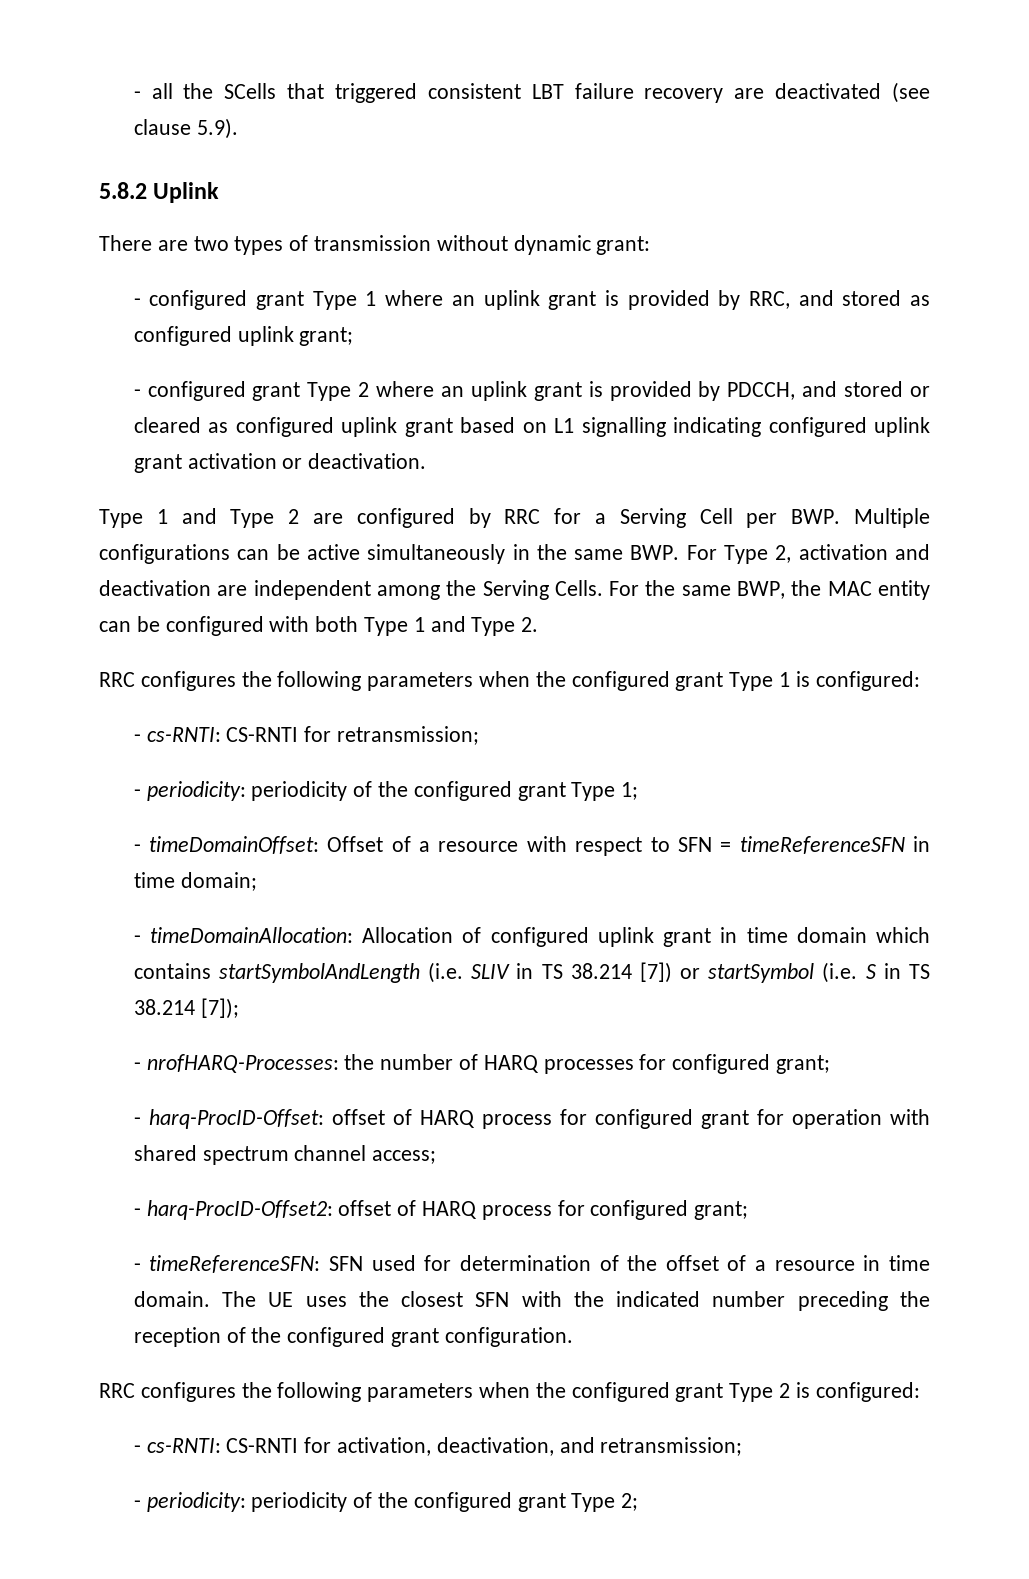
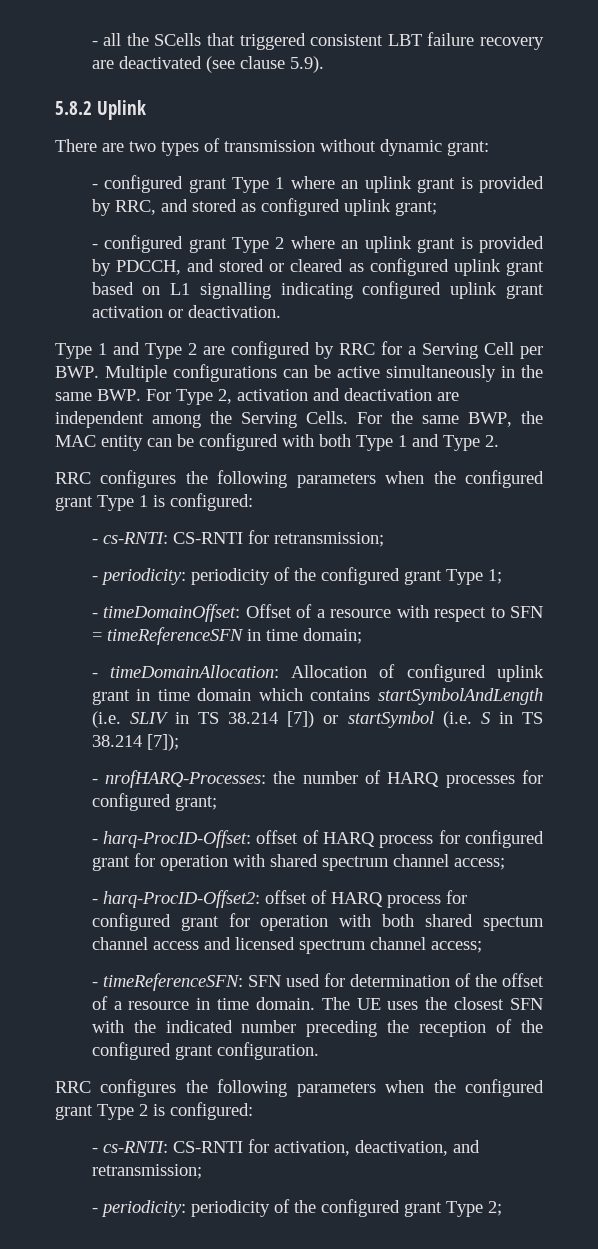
[694,1201,749,1220] grant; -> [180,913,544,931] [91,937,482,954] grant for operation with both shared spectum channel access and licensed spectrum channel access;

